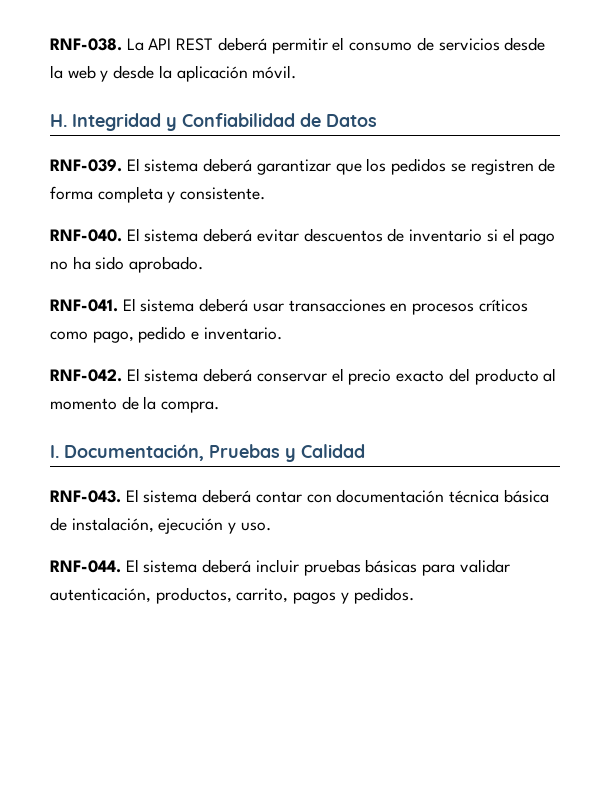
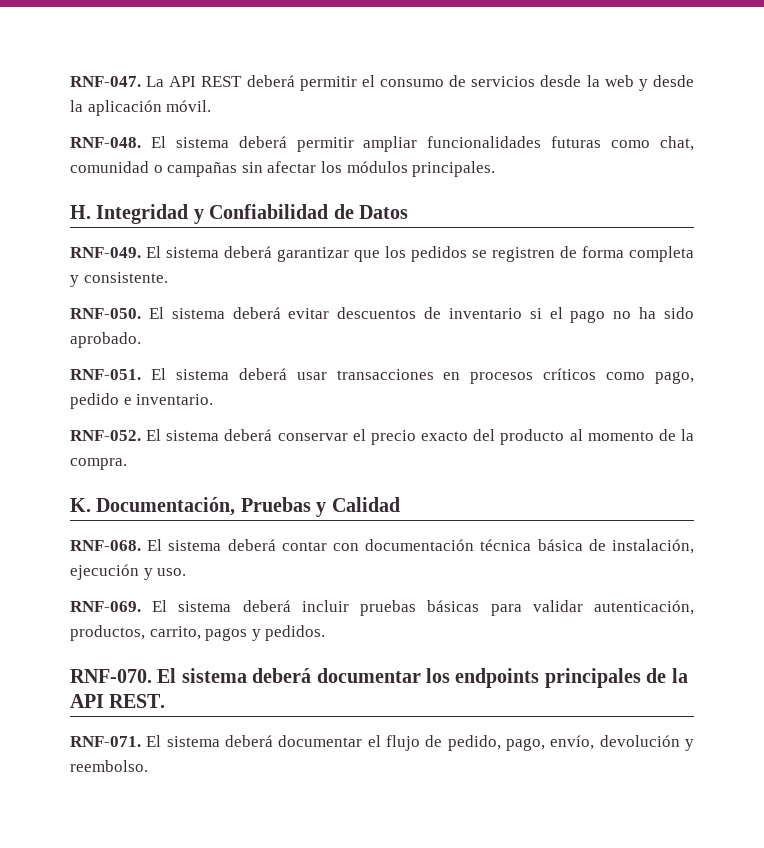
[50,38,122,51] RNF-038. -> [70,76,141,87] RNF-047.
(297, 72) none -> [70,136,694,152] [70,161,496,177] // RNF-048. El sistema deberá permitir ampliar funcionalidades futuras como chat, comunidad o campañas sin afectar los módulos principales.
[50,159,122,172] RNF-039. -> [70,247,141,258] RNF-049.
[50,229,122,242] RNF-040. -> [70,308,141,319] RNF-050.
[50,299,118,312] RNF-041. -> [70,369,141,380] RNF-051.
[50,369,122,382] RNF-042. -> [70,430,141,441] RNF-052.
[50,445,59,458] I. -> [70,498,91,512] K.
[50,490,121,503] RNF-043. -> [70,540,141,551] RNF-068.
[50,560,121,573] RNF-044. -> [70,601,141,612] RNF-069.
(414, 595) none -> [70,668,688,688] [70,694,166,708] [70,735,694,751] [70,760,148,772] // RNF-070. El sistema deberá documentar los endpoints principales de la API REST. // RNF-071. El sistema deberá documentar el flujo de pedido, pago, envío, devolución y reembolso.

